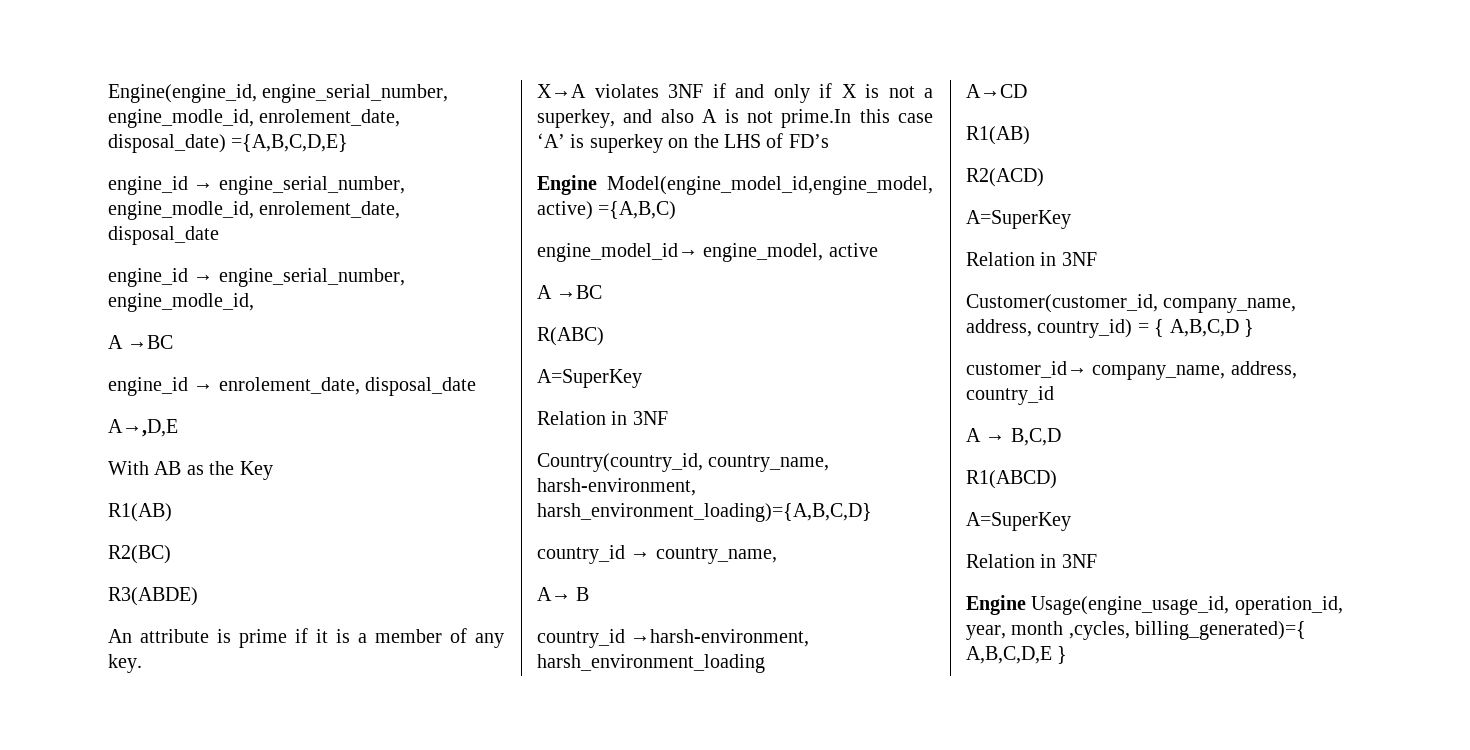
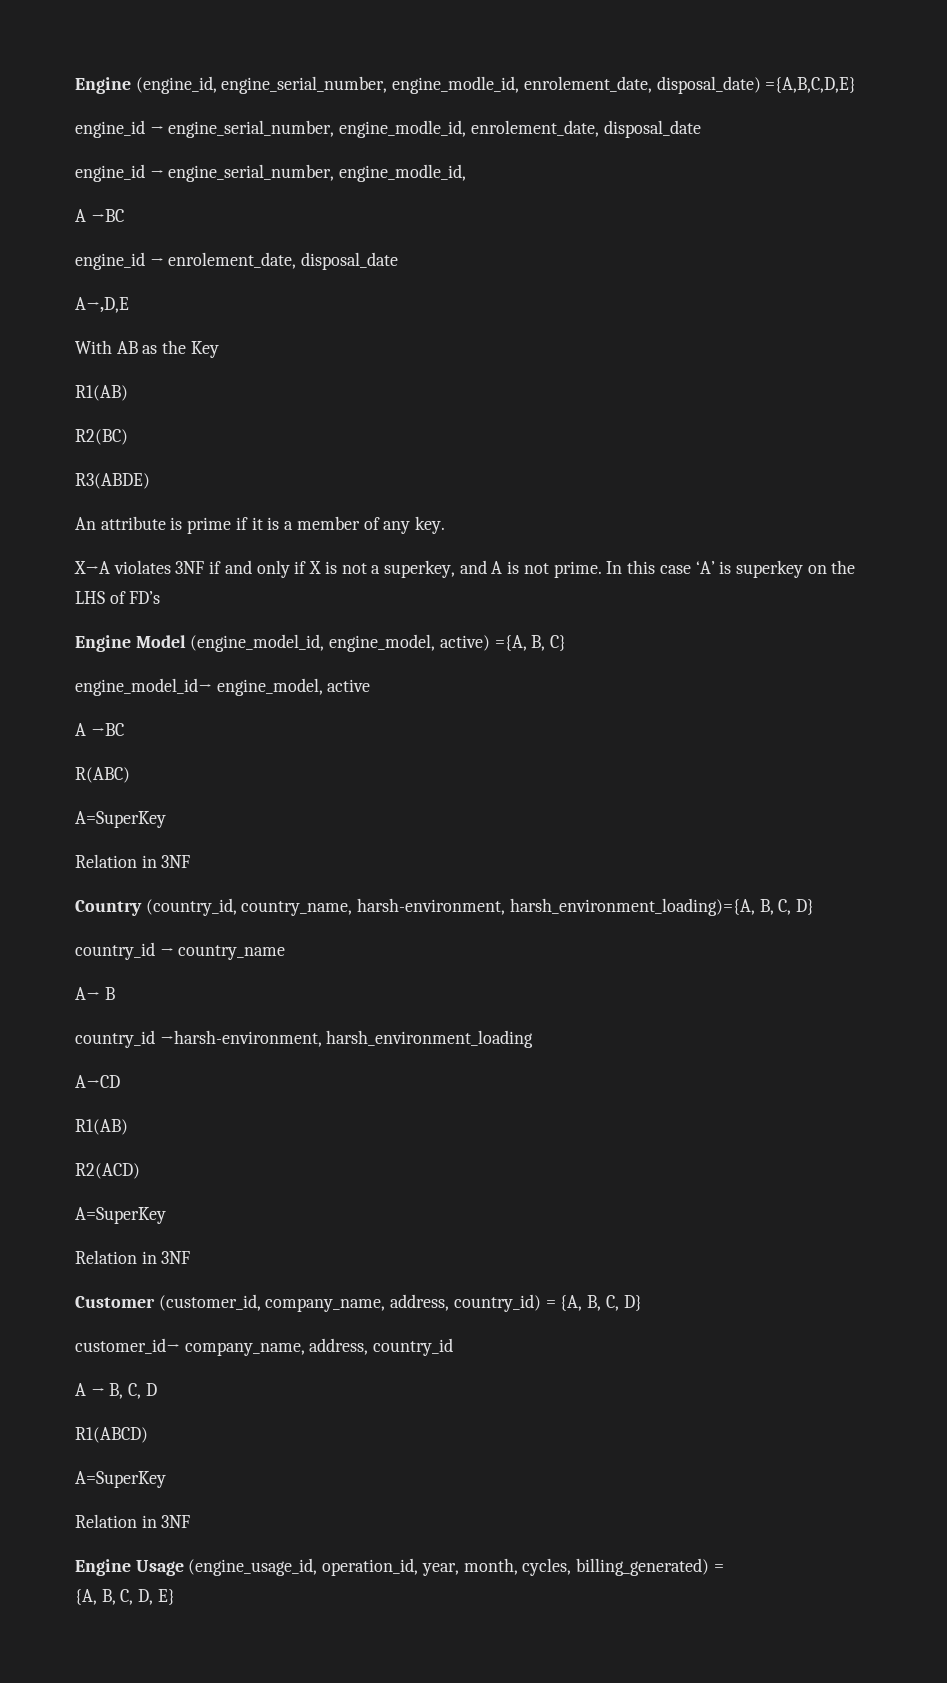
[108,84,257,103] Engine(engine_id, -> [75,76,217,94] Engine (engine_id,
[660,109,694,123] also -> (487, 567) none
[781,109,852,128] prime.In -> [553,561,623,578] prime. In
[607,176,933,195] [537,201,677,220] Model(engine_model_id,engine_model, active) ={A,B,C) -> [135,634,567,652] Model (engine_model_id, engine_model, active) ={A, B, C}
[537,453,830,472] [537,478,696,496] [537,503,872,522] Country(country_id, country_name, harsh-environment, harsh_environment_loading)={A,B,C,D} -> [75,898,815,916] Country (country_id, country_name, harsh-environment, harsh_environment_loading)={A, B, C, D}
[655,547,777,564] country_name, -> [178,945,286,960] country_name
[966,294,1158,313] Customer(customer_id, -> [75,1294,261,1311] Customer (customer_id,
[1154,319,1254,337] { A,B,C,D } -> [560,1295,642,1311] {A, B, C, D}
[1010,428,1061,446] B,C,D -> [109,1383,157,1399] B, C, D
[1031,596,1343,615] [966,621,1307,640] [966,646,1068,664] Usage(engine_usage_id, operation_id, year, month ,cycles, billing_generated)={ A,B,C,D,E } -> [135,1558,724,1576] [75,1589,175,1605] Usage (engine_usage_id, operation_id, year, month, cycles, billing_generated) = // {A, B, C, D, E}

